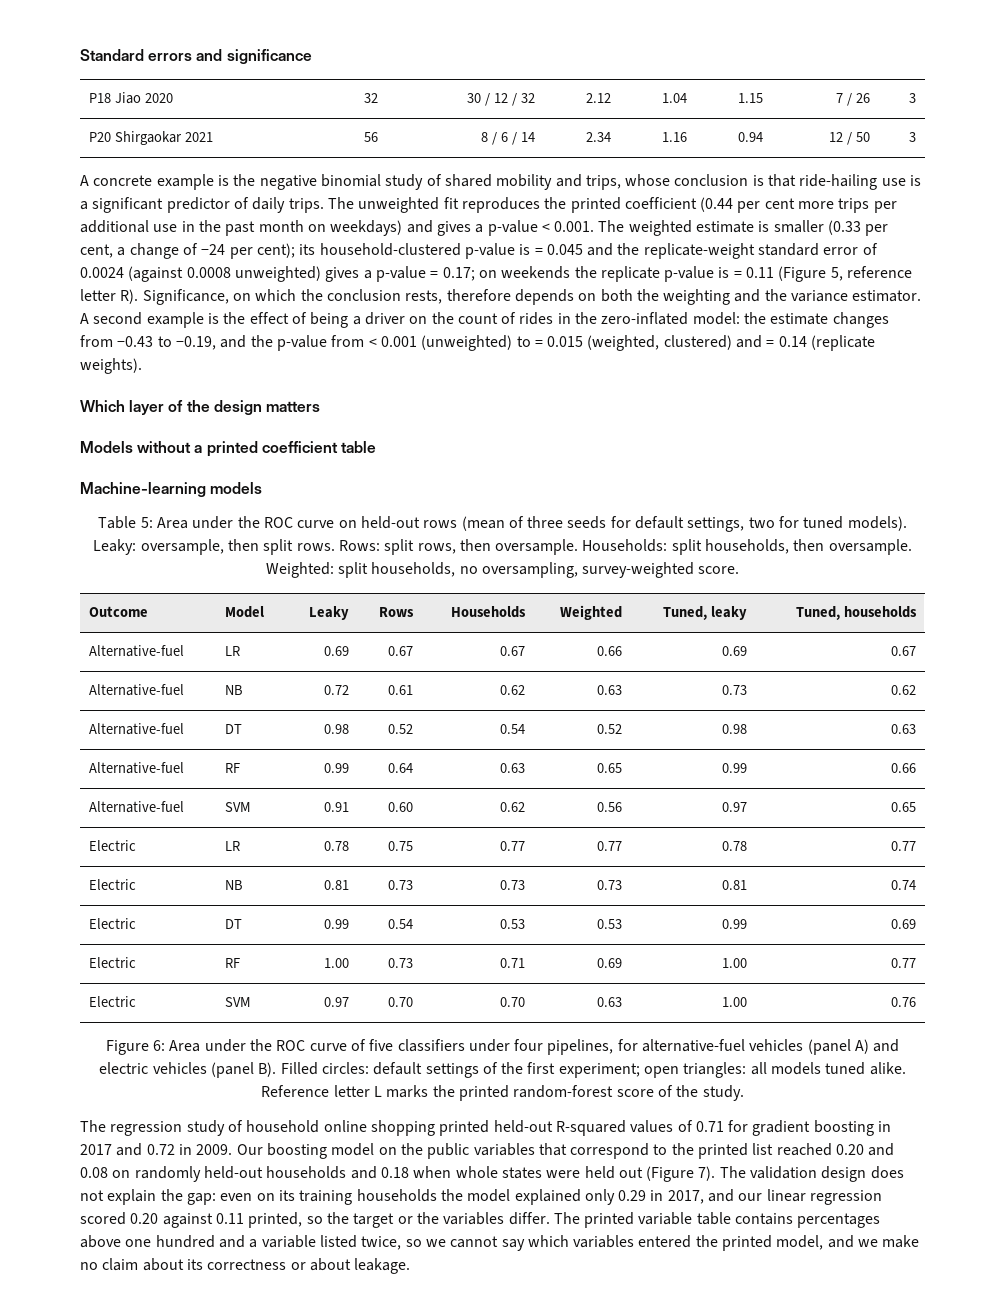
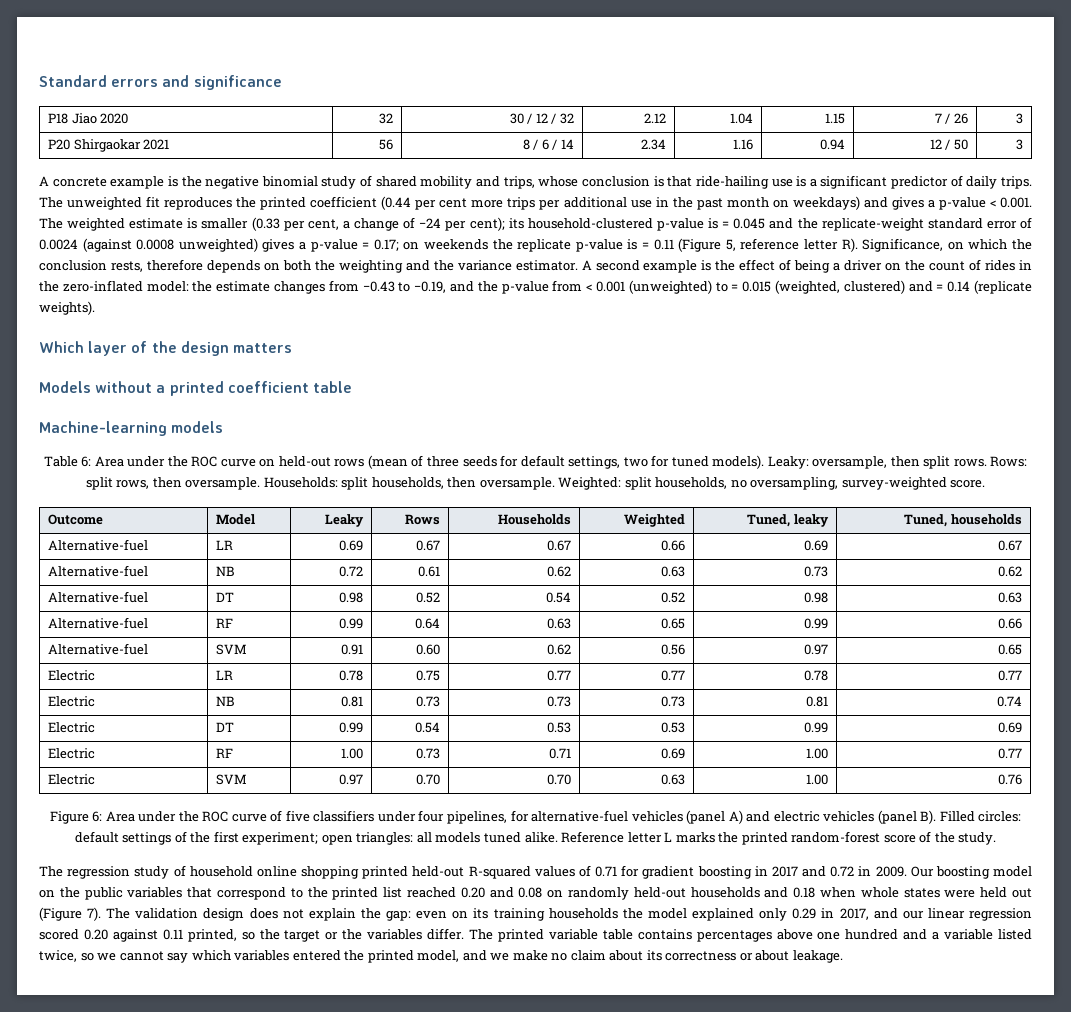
[140,517,153,528] 5: -> [81,456,92,467] 6:

